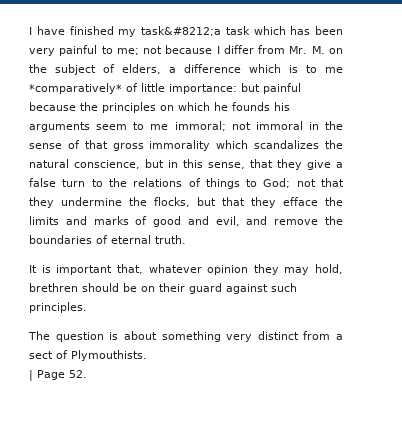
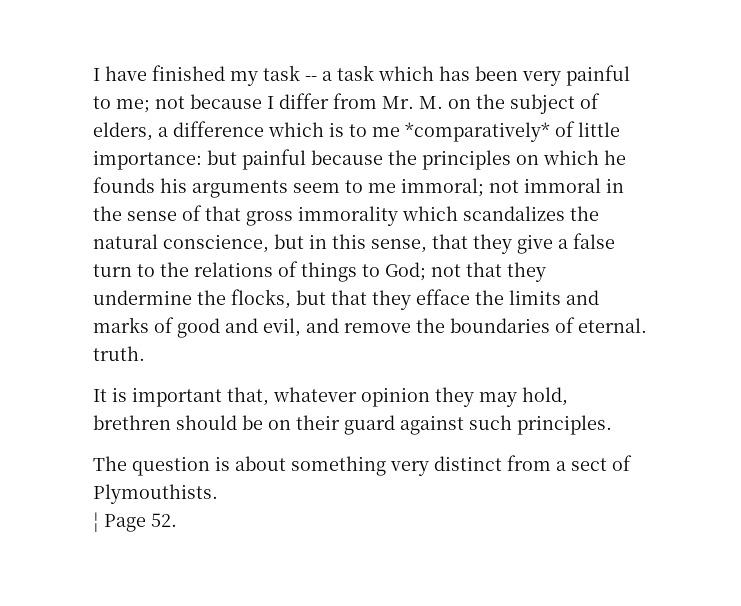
[141,26,221,36] task&#8212;a -> [263,65,332,81] task -- a
[111,235,151,244] eternal -> [578,318,647,333] eternal.
[29,370,33,381] | -> [93,512,99,532] ¦

